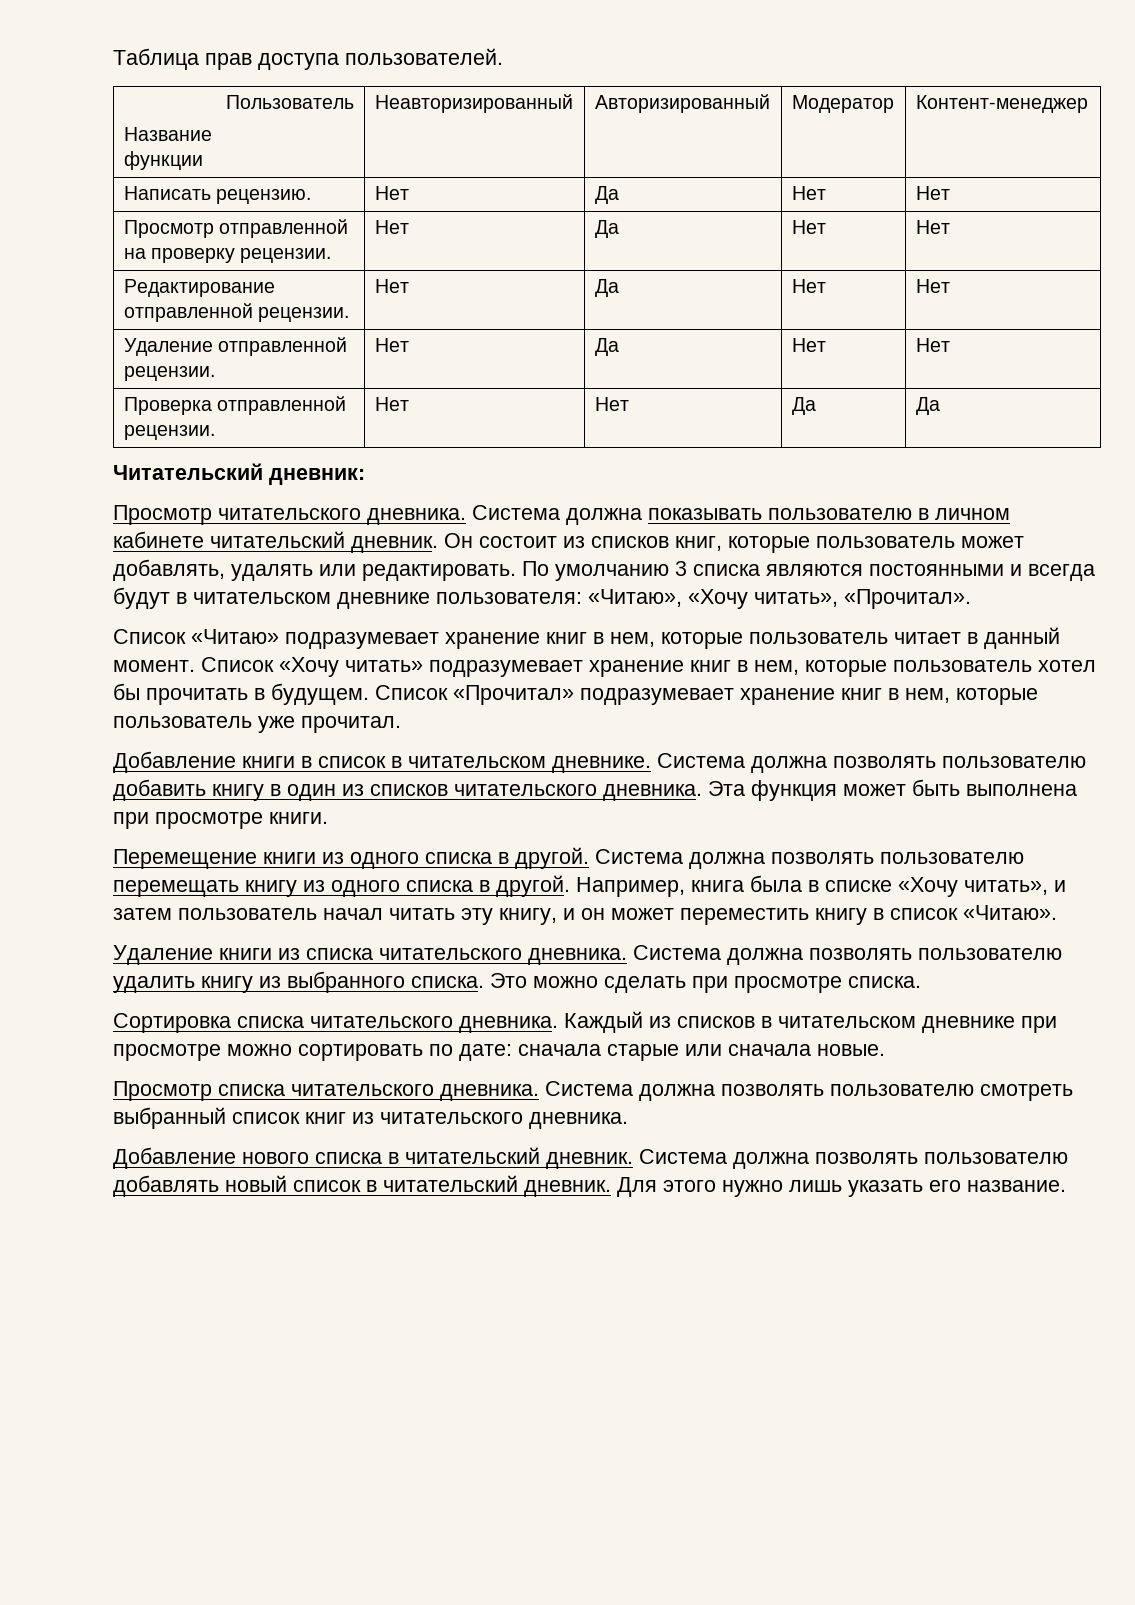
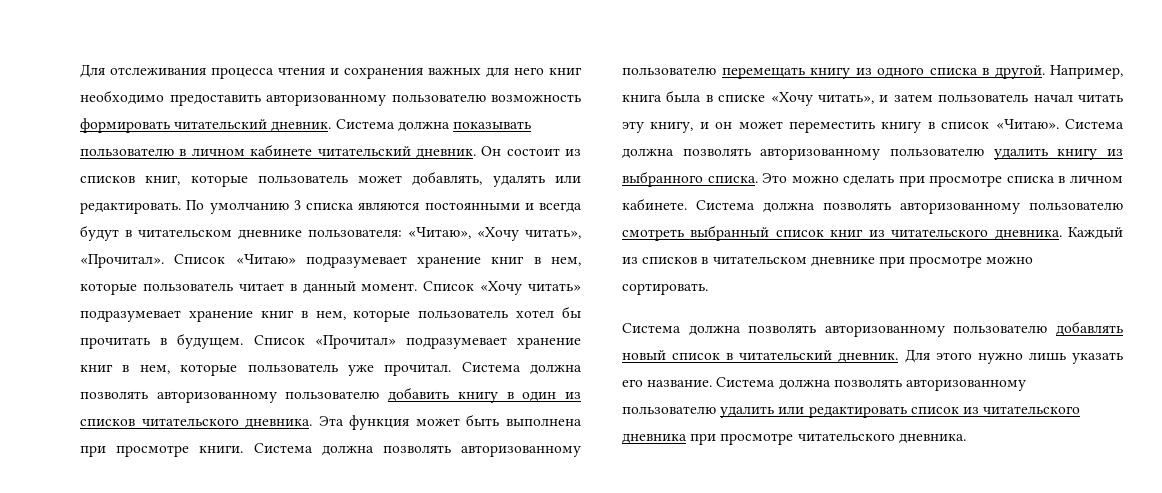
[113,48,503,70] [226,95,355,109] [123,127,212,141] [123,151,203,170] [374,94,573,113] [594,94,770,113] [791,95,894,113] [915,95,1088,113] [123,186,311,204] [374,186,409,200] [594,186,619,204] [791,186,826,200] [915,186,950,200] [123,219,348,238] [123,248,332,263] [374,220,409,234] [594,220,619,238] [791,220,826,234] [915,220,950,234] [123,279,275,297] [123,303,349,322] [374,279,409,293] [594,279,619,297] [791,279,826,293] [915,279,950,293] [123,337,347,356] [123,366,215,381] [374,338,409,352] [594,338,619,356] [791,338,826,352] [915,338,950,352] [123,396,346,415] [123,425,215,440] [374,397,409,411] [594,397,629,411] [791,397,816,415] [915,397,940,415] [113,463,365,485] [113,505,466,525] Таблица прав доступа пользователей. // Пользователь // Название // функции | Неавторизированный | Авторизированный | Модератор | Контент-менеджер // Написать рецензию. | Нет | Да | Нет | Нет // Просмотр отправленной на проверку рецензии. | Нет | Да | Нет | Нет // Редактирование отправленной рецензии. | Нет | Да | Нет | Нет // Удаление отправленной рецензии. | Нет | Да | Нет | Нет // Проверка отправленной рецензии. | Нет | Нет | Да | Да // Читательский дневник: // Просмотр читательского дневника. -> [80,64,582,79] [80,90,581,106] [80,118,332,133] Для отслеживания процесса чтения и сохранения важных для него книг необходимо предоставить авторизованному пользователю возможность формировать читательский дневник.
(971, 599) // -> (164, 261) none
[113,751,936,773] // Добавление книги в список в читательском дневнике. Система должна позволять -> [461,362,582,375] [80,391,277,403] Система должна позволять авторизованному
[113,847,874,869] // Перемещение книги из одного списка в другой. Система должна позволять -> [253,443,581,457] Система должна позволять авторизованному
[113,945,912,965] // Удаление книги из списка читательского дневника. Система должна позволять -> [1065,119,1124,129] [622,148,881,160] Система должна позволять авторизованному
[848,976,921,988] [113,1013,304,1033] списка. // Сортировка списка -> [1006,176,1123,183] [622,198,1123,214] [622,225,885,241] списка в личном кабинете. Система должна позволять авторизованному пользователю смотреть выбранный список книг из
[298,1044,885,1061] [113,1081,1073,1101] [113,1107,628,1129] [113,1147,918,1169] сортировать по дате: сначала старые или сначала новые. // Просмотр списка читательского дневника. Система должна позволять пользователю смотреть выбранный список книг из читательского дневника. // Добавление нового списка в читательский дневник. Система должна позволять -> [622,283,708,295] [622,323,945,337] сортировать. // Система должна позволять авторизованному
(1066, 1186) none -> [716,377,1026,391] [622,406,1081,418] [622,433,966,445] Система должна позволять авторизованному пользователю удалить или редактировать список из читательского дневника при просмотре читательского дневника.

